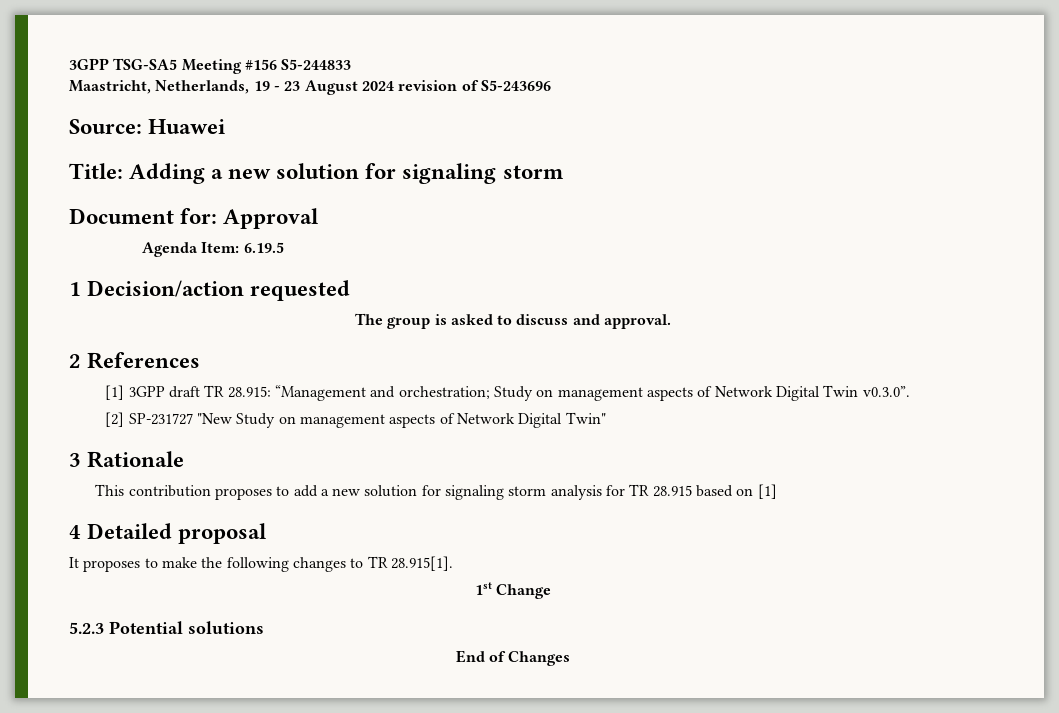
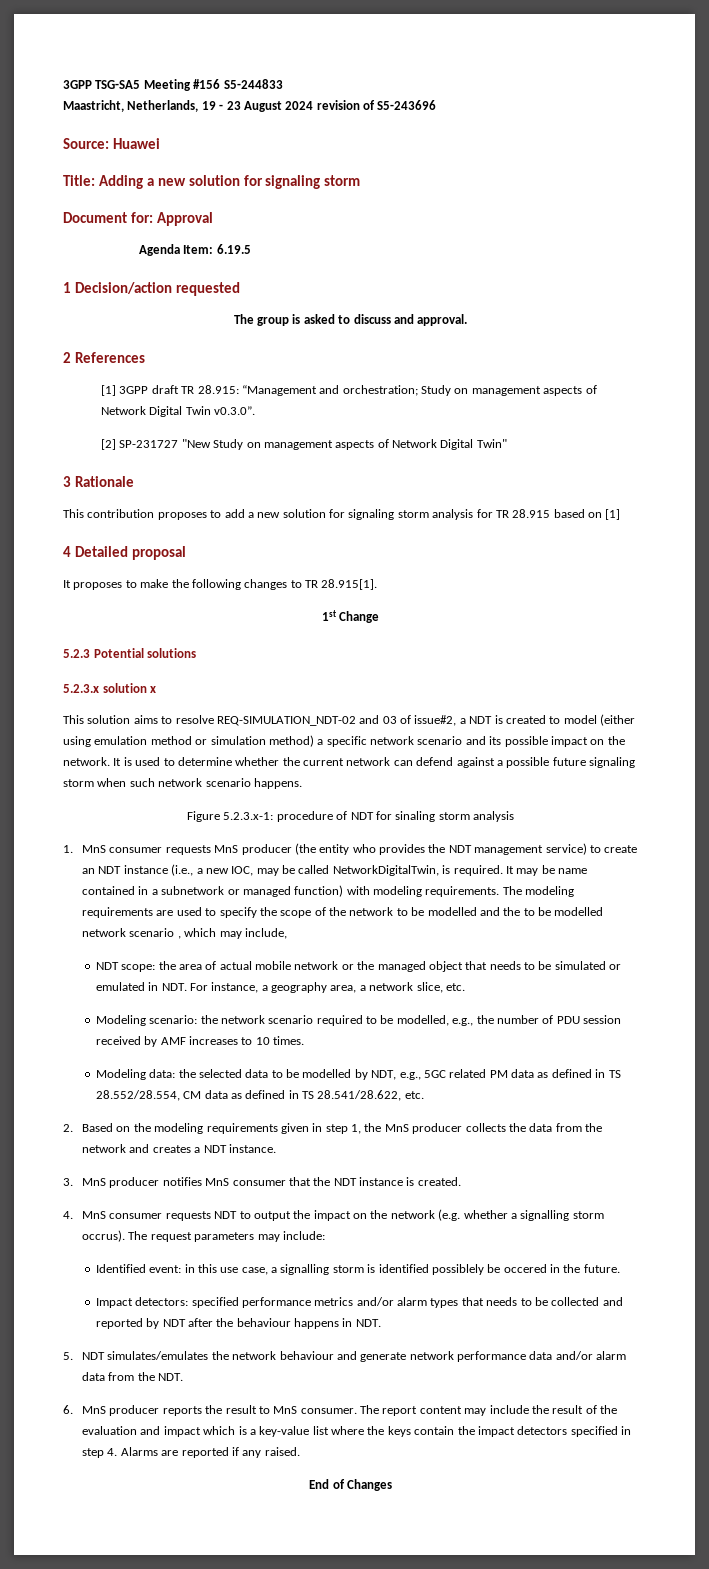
(264, 627) none -> [63,683,157,693] [63,714,635,726] [63,735,625,747] [63,757,635,768] [63,778,302,789] [187,811,514,822] [63,843,638,855] [82,864,588,876] [82,885,575,897] [82,907,604,918] [82,928,287,939] [95,961,622,972] [95,982,465,993] [95,1015,622,1026] [95,1036,305,1047] [95,1069,621,1080] [95,1090,424,1101] [63,1123,603,1134] [82,1144,276,1153] [63,1177,461,1188] [63,1209,604,1221] [82,1230,325,1242] [95,1264,620,1275] [95,1297,623,1308] [95,1318,381,1329] [63,1351,627,1362] [82,1372,184,1381] [63,1405,618,1416] [82,1426,632,1437] [82,1447,300,1458] // 5.2.3.x solution x // This solution aims to resolve REQ-SIMULATION_NDT-02 and 03 of issue#2, a NDT is created to model (either using emulation method or simulation method) a specific network scenario and its possible impact on the network. It is used to determine whether the current network can defend against a possible future signaling storm when such network scenario happens. // Figure 5.2.3.x-1: procedure of NDT for sinaling storm analysis // 1. MnS consumer requests MnS producer (the entity who provides the NDT management service) to create an NDT instance (i.e., a new IOC, may be called NetworkDigitalTwin, is required. It may be name contained in a subnetwork or managed function) with modeling requirements. The modeling requirements are used to specify the scope of the network to be modelled and the to be modelled network scenario , which may include, // NDT scope: the area of actual mobile network or the managed object that needs to be simulated or emulated in NDT. For instance, a geography area, a network slice, etc. // Modeling scenario: the network scenario required to be modelled, e.g., the number of PDU session received by AMF increases to 10 times. // Modeling data: the selected data to be modelled by NDT, e.g., 5GC related PM data as defined in TS 28.552/28.554, CM data as defined in TS 28.541/28.622, etc. // 2. Based on the modeling requirements given in step 1, the MnS producer collects the data from the network and creates a NDT instance. // 3. MnS producer notifies MnS consumer that the NDT instance is created. // 4. MnS consumer requests NDT to output the impact on the network (e.g. whether a signalling storm occrus). The request parameters may include: // Identified event: in this use case, a signalling storm is identified possiblely be occered in the future. // Impact detectors: specified performance metrics and/or alarm types that needs to be collected and reported by NDT after the behaviour happens in NDT. // 5. NDT simulates/emulates the network behaviour and generate network performance data and/or alarm data from the NDT. // 6. MnS producer reports the result to MnS consumer. The report content may include the result of the evaluation and impact which is a key-value list where the keys contain the impact detectors specified in step 4. Alarms are reported if any raised.

